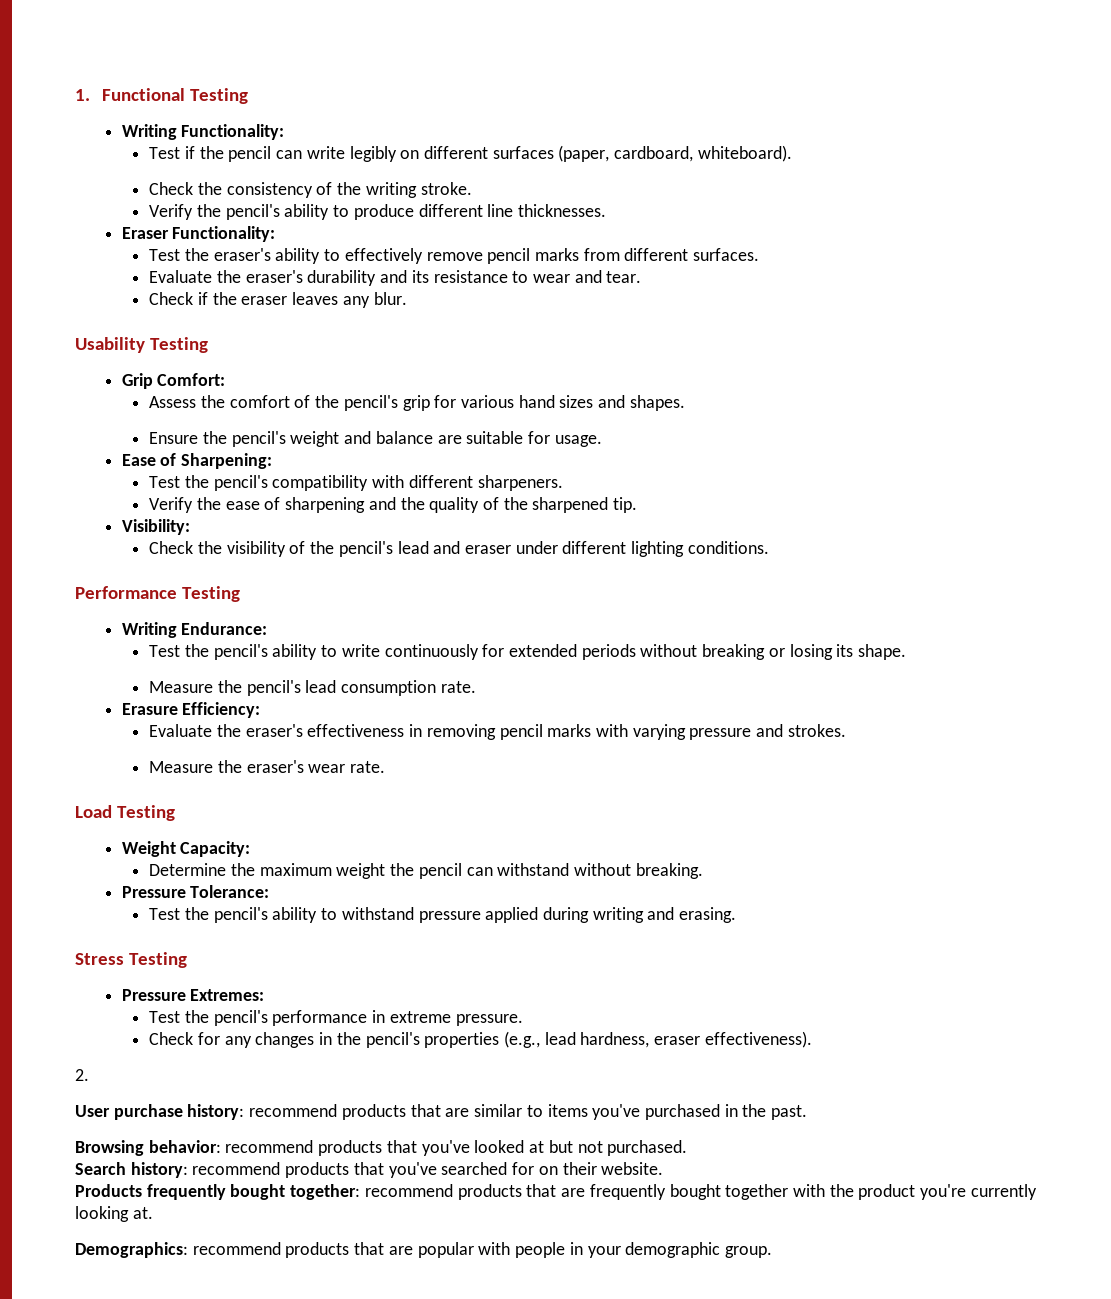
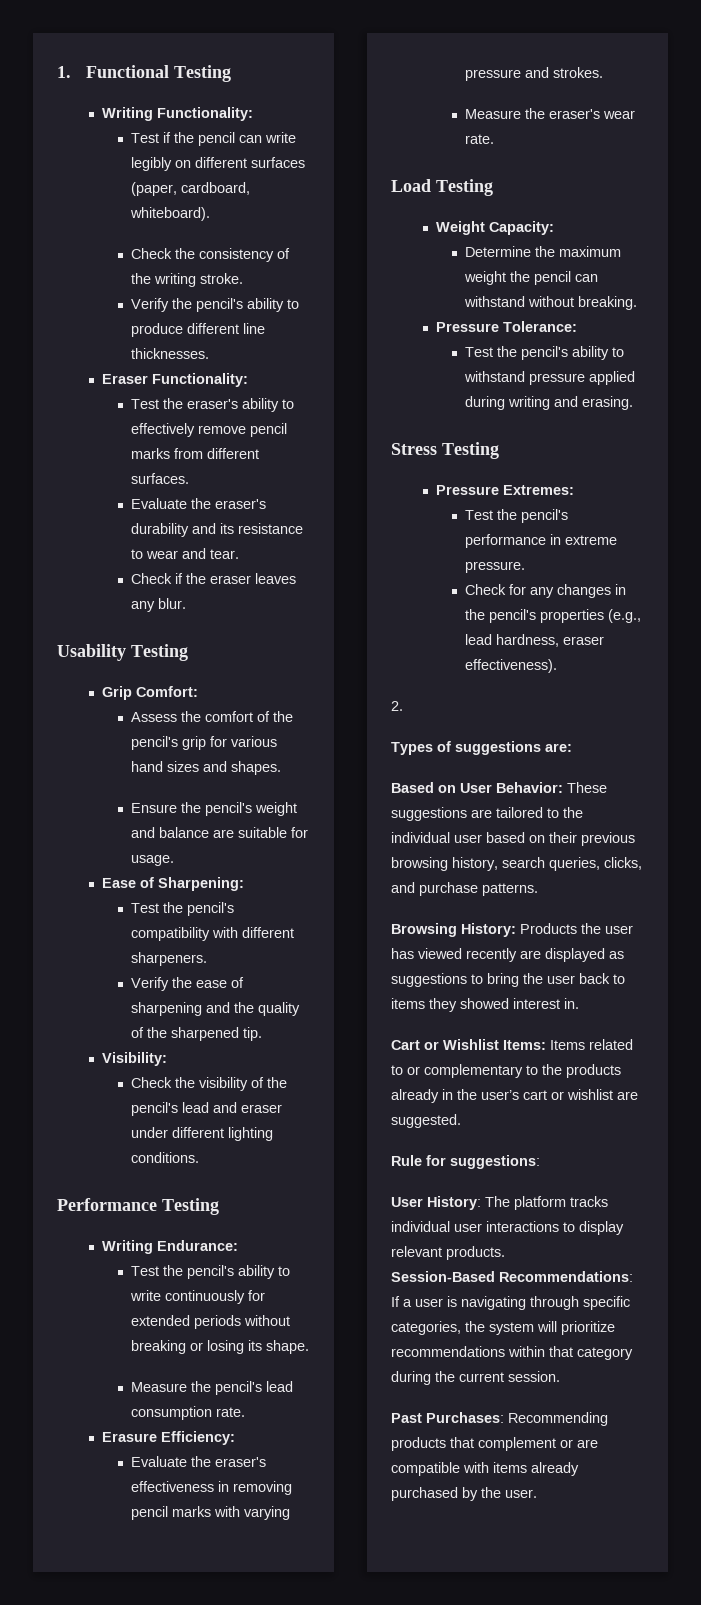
[75,1104,808,1120] [75,1140,688,1156] [75,1162,664,1178] [75,1184,1037,1200] [75,1206,153,1222] [75,1242,772,1258] User purchase history: recommend products that are similar to items you've purchased in the past. // Browsing behavior: recommend products that you've looked at but not purchased. // Search history: recommend products that you've searched for on their website. // Products frequently bought together: recommend products that are frequently bought together with the product you're currently looking at. // Demographics: recommend products that are popular with people in your demographic group. -> [391,741,572,755] [391,782,607,793] [391,807,583,821] [391,832,635,846] [391,857,642,871] [391,882,538,896] [391,923,633,937] [391,948,624,962] [391,973,625,987] [391,998,579,1012] [391,1039,633,1050] [391,1064,621,1078] [391,1089,638,1103] [391,1114,461,1128] [391,1155,540,1169] [391,1196,608,1210] [391,1221,624,1235] [391,1246,505,1260] [391,1271,633,1282] [391,1296,630,1310] [391,1321,615,1335] [391,1346,633,1360] [391,1371,560,1385] [391,1412,608,1426] [391,1437,598,1451] [391,1462,579,1476] [391,1487,537,1501] Types of suggestions are: // Based on User Behavior: These suggestions are tailored to the individual user based on their previous browsing history, search queries, clicks, and purchase patterns. // Browsing History: Products the user has viewed recently are displayed as suggestions to bring the user back to items they showed interest in. // Cart or Wishlist Items: Items related to or complementary to the products already in the user’s cart or wishlist are suggested. // Rule for suggestions: // User History: The platform tracks individual user interactions to display relevant products. // Session-Based Recommendations: If a user is navigating through specific categories, the system will prioritize recommendations within that category during the current session. // Past Purchases: Recommending products that complement or are compatible with items already purchased by the user.

